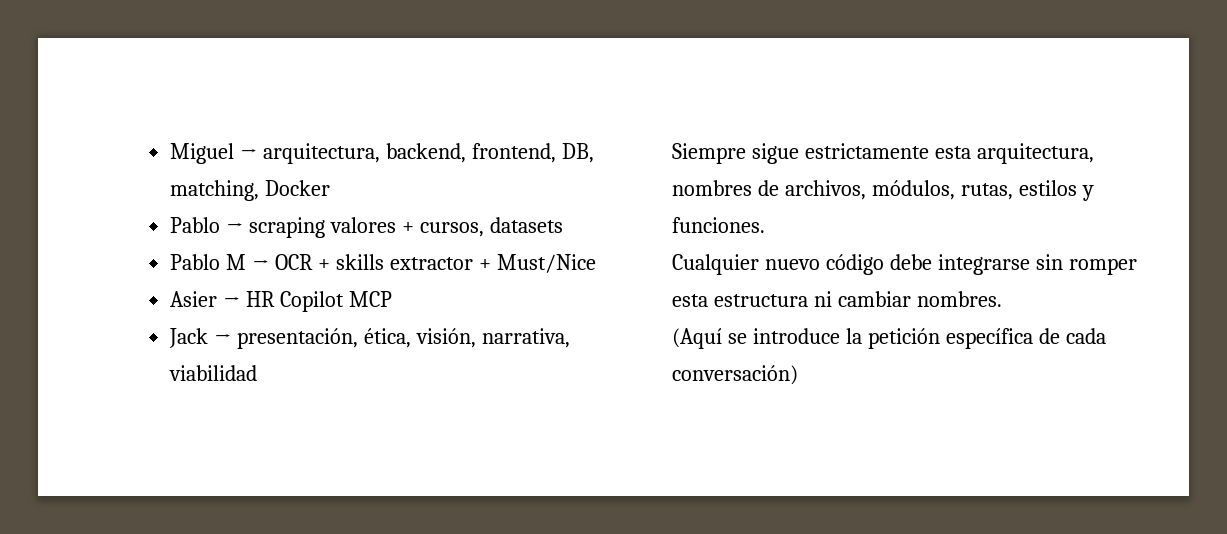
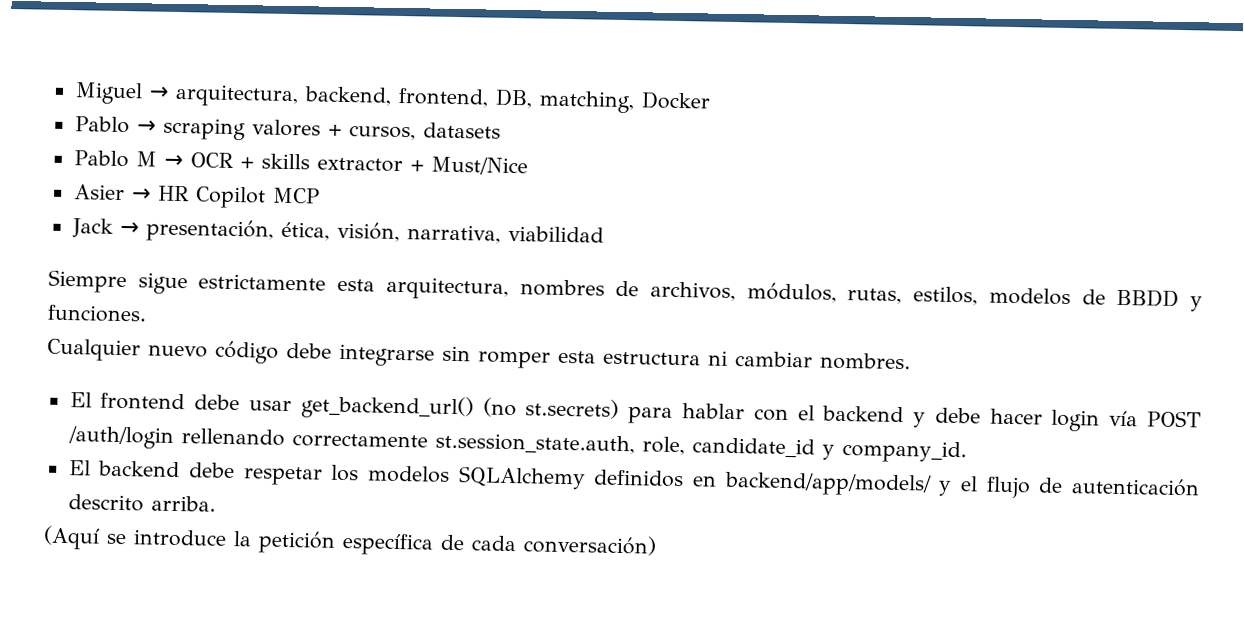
[1018,180,1077,196] estilos -> [913,286,1180,308] estilos, modelos de BBDD
(1002, 299) none -> [69,392,1201,432] [67,426,967,464] [68,460,1200,499] [67,494,216,512] // El frontend debe usar get_backend_url() (no st.secrets) para hablar con el backend y debe hacer login vía POST /auth/login rellenando correctamente st.session_state.auth, role, candidate_id y company_id. // El backend debe respetar los modelos SQLAlchemy definidos en backend/app/models/ y el flujo de autenticación descrito arriba.

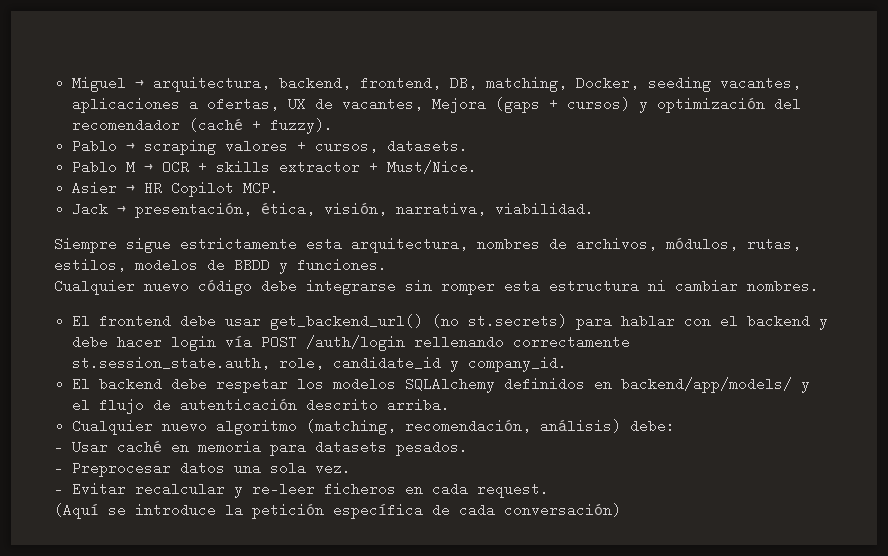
[640,91,711,110] Docker -> [576,76,802,92] [72,97,802,113] [72,118,334,134] Docker, seeding vacantes, aplicaciones a ofertas, UX de vacantes, Mejora (gaps + cursos) y optimización del recomendador (caché + fuzzy).
[422,122,501,139] datasets -> [387,139,469,153] datasets.
[430,156,528,176] Must/Nice -> [387,160,478,174] Must/Nice.
[271,187,320,204] MCP -> [243,181,280,195] MCP.
[507,225,604,243] viabilidad -> [495,202,595,216] viabilidad.
(216, 503) none -> [72,419,676,435] [54,440,468,456] [54,461,351,477] [54,482,549,498] // Cualquier nuevo algoritmo (matching, recomendación, análisis) debe: // – Usar caché en memoria para datasets pesados. // – Preprocesar datos una sola vez. // – Evitar recalcular y re-leer ficheros en cada request.

